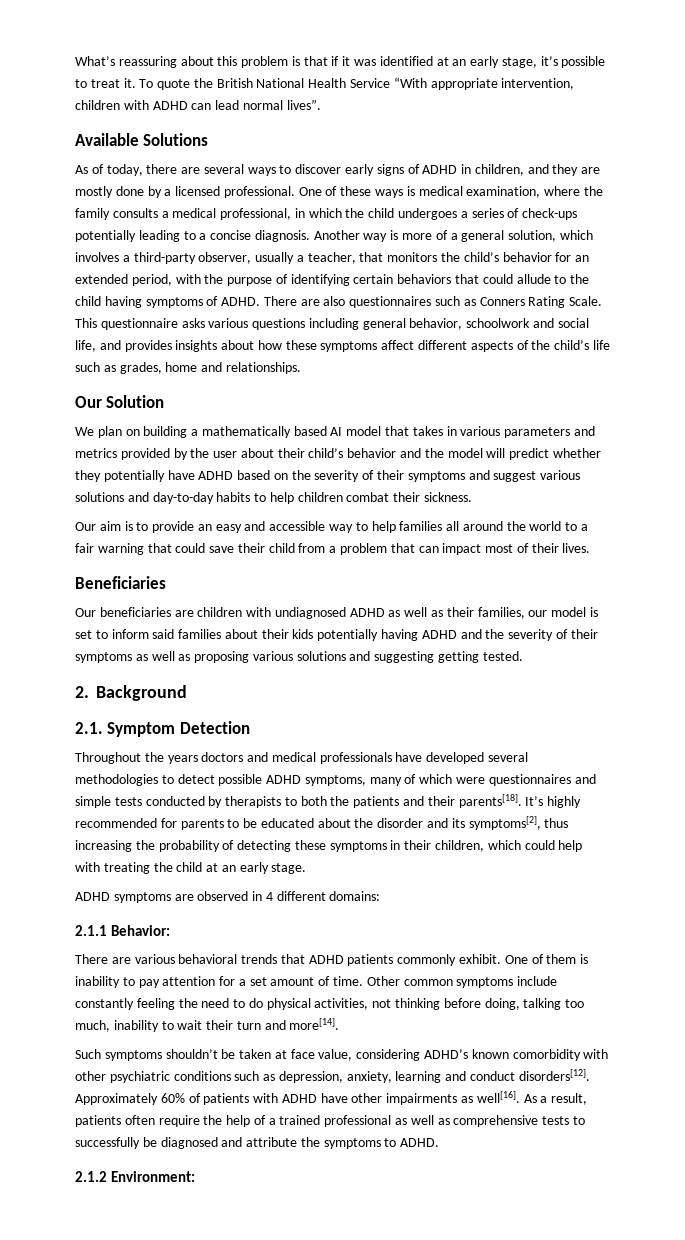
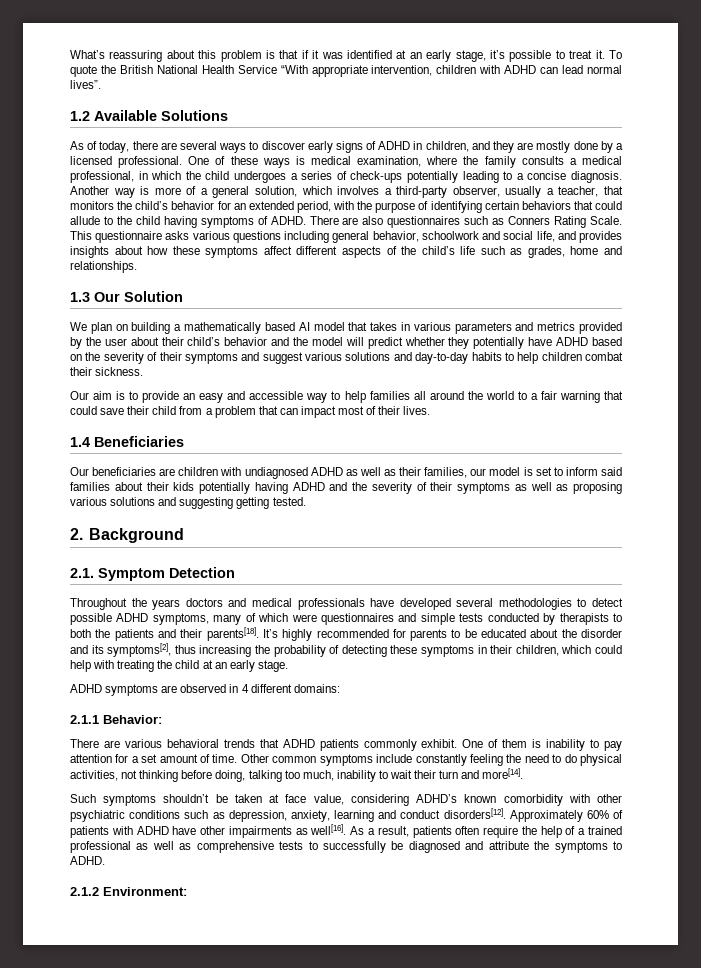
(321, 104) none -> [70,111,90,121] 1.2
(301, 368) none -> [70,292,90,302] 1.3
(591, 548) none -> [70,437,90,447] 1.4

